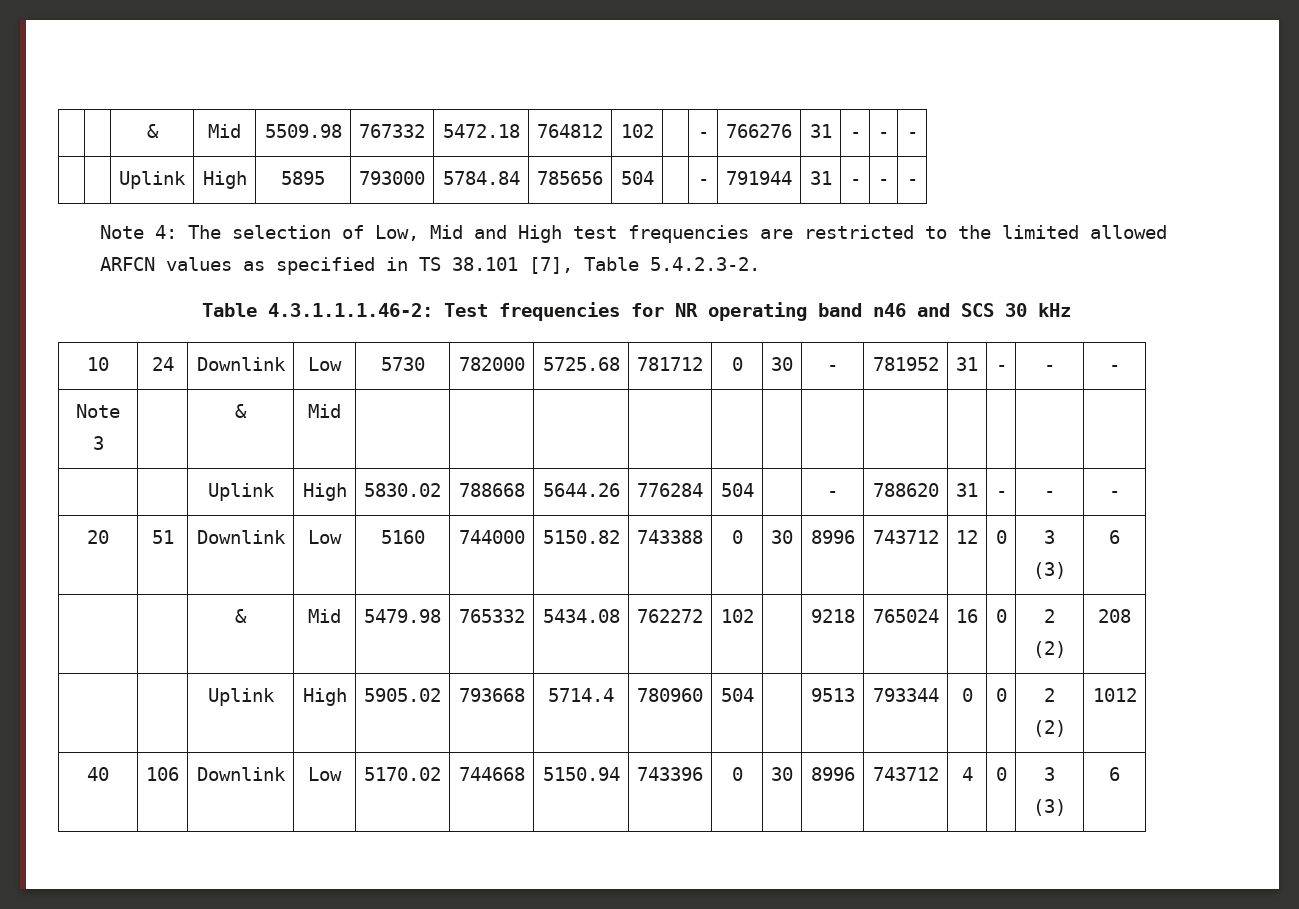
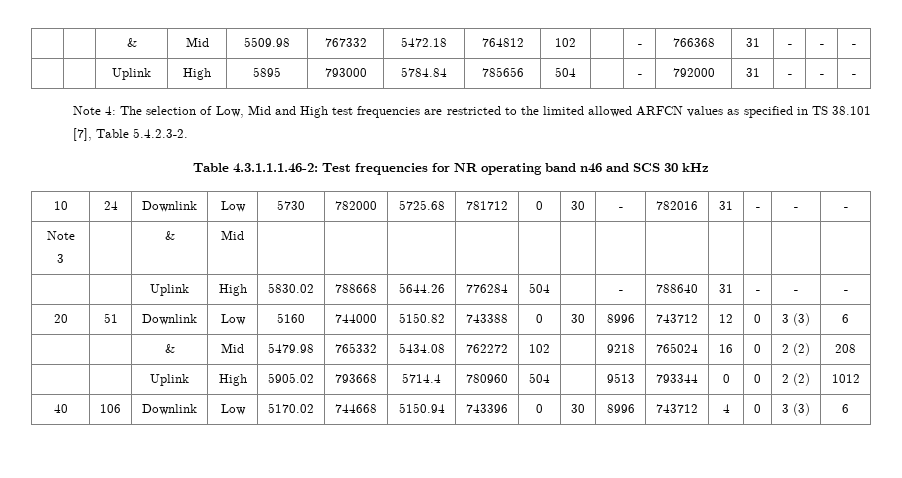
[726,124,792,138] 766276 -> [672,38,715,47] 766368
[726,171,792,185] 791944 -> [672,68,715,77] 792000
[872,357,939,371] 781952 -> [656,201,698,210] 782016
[872,483,939,497] 788620 -> [656,284,698,293] 788640

